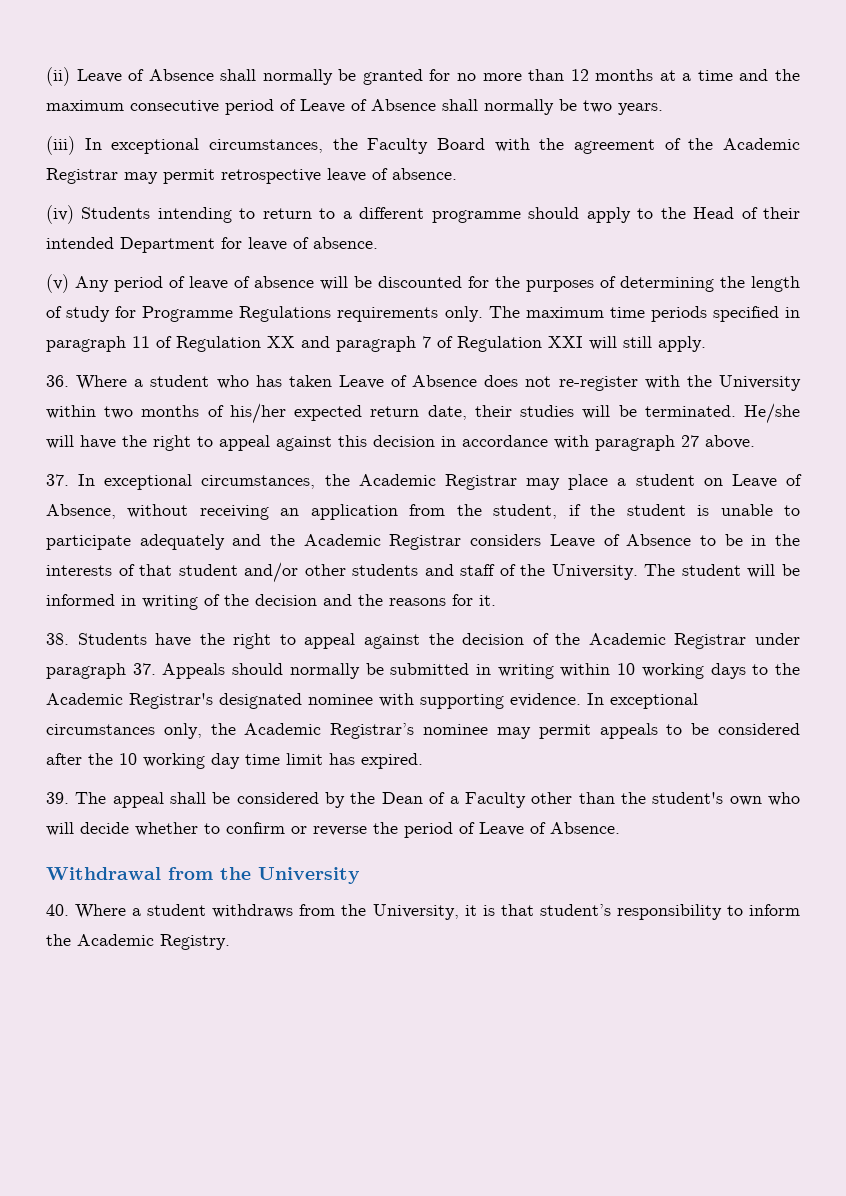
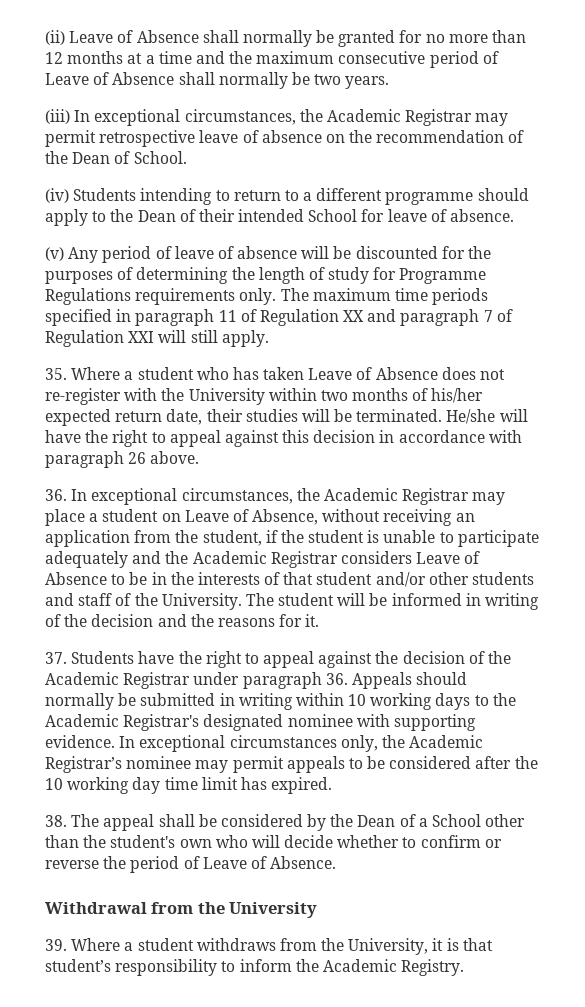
[367,138,714,154] Faculty Board with the agreement of the -> (323, 115) none
[392,168,457,180] absence. -> [261,130,525,143] [45,151,187,164] absence on the recommendation of the Dean of School.
[693,207,735,219] Head -> [137,210,176,222] Dean
[120,237,215,253] Department -> [308,209,358,222] School
[46,375,69,387] 36. -> [45,368,67,380] 35.
[681,435,699,447] 27 -> [128,452,147,464] 26
[46,474,69,486] 37. -> [45,489,67,501] 36.
[46,633,69,645] 38. -> [45,652,67,664] 37.
[132,663,156,675] 37. -> [325,673,348,685] 36.
[46,792,69,804] 39. -> [45,815,67,827] 38.
[464,792,526,808] Faculty -> [432,814,482,827] School
[46,904,69,916] 40. -> [45,939,67,951] 39.

